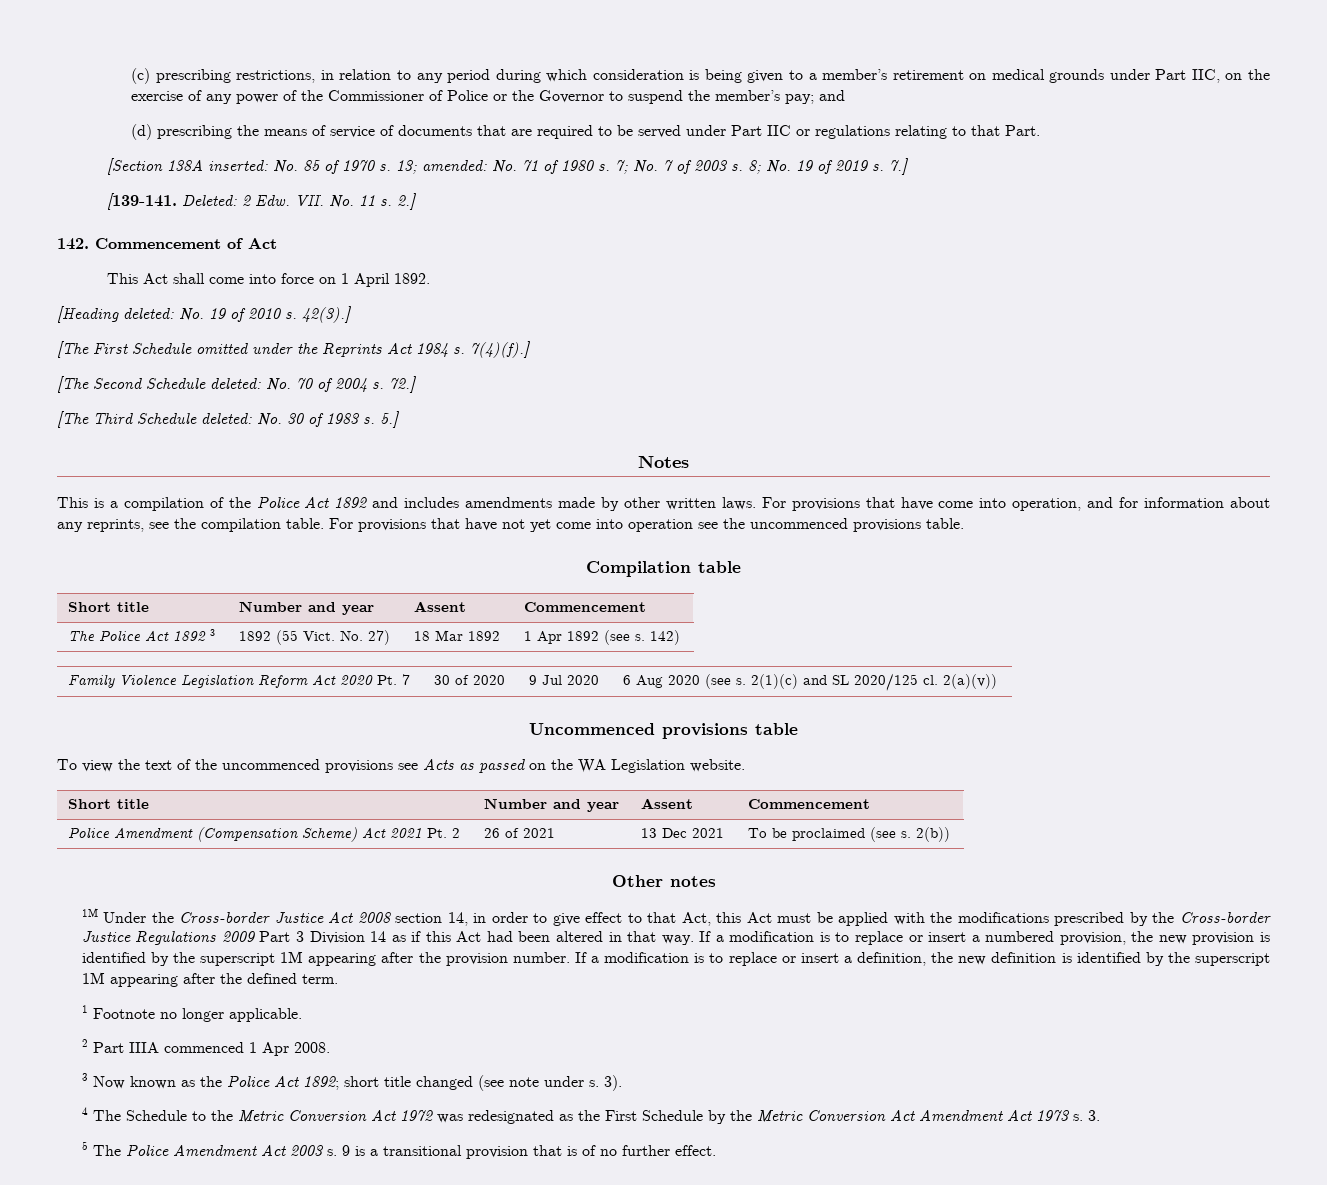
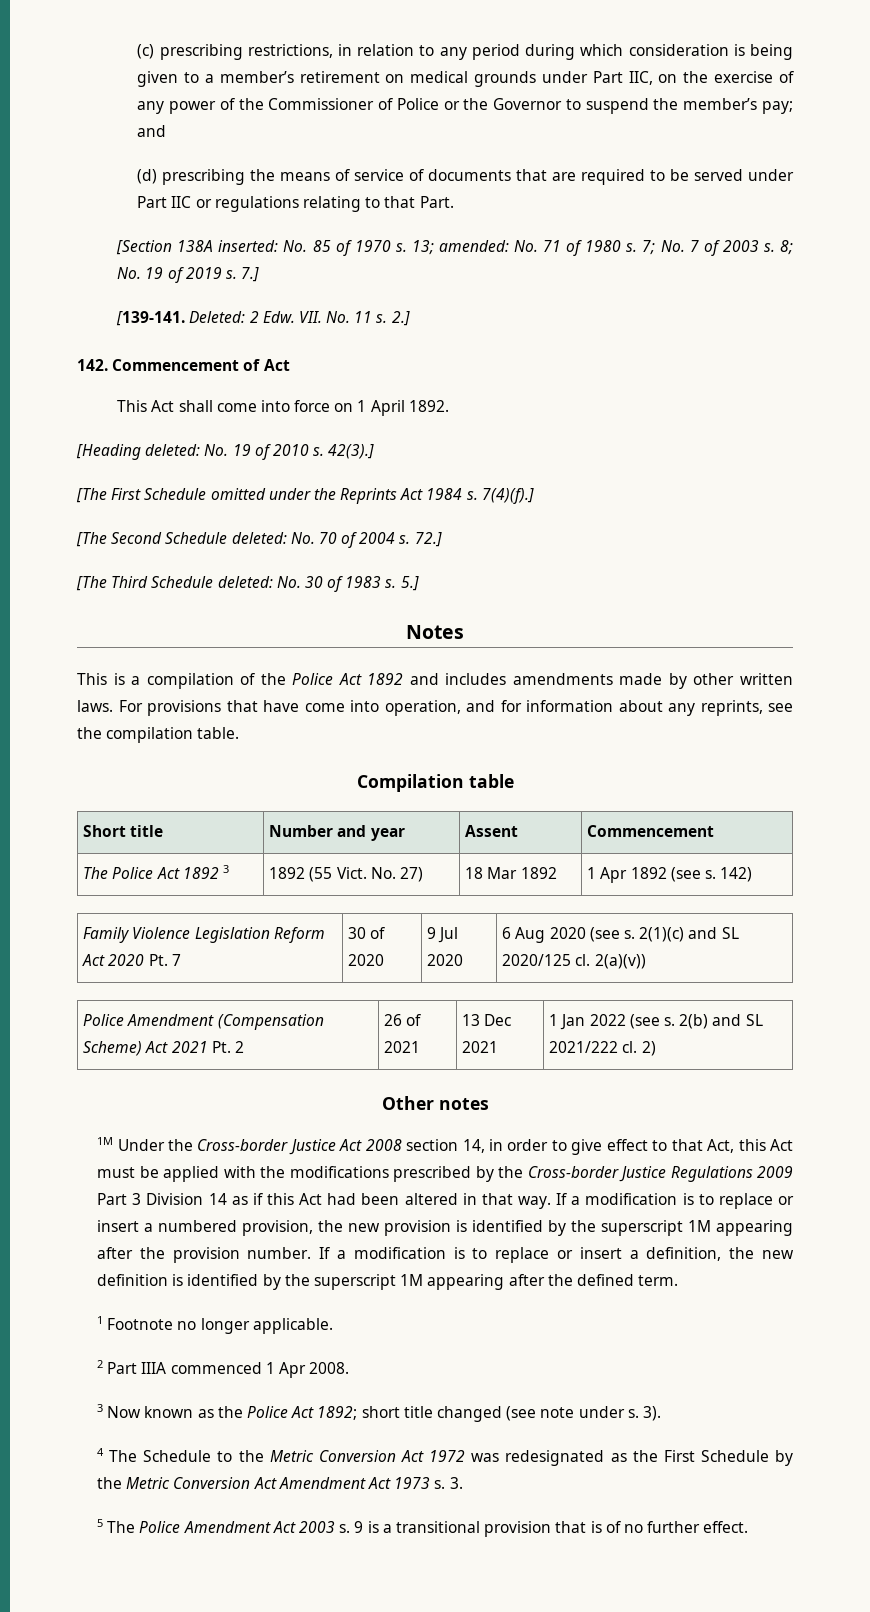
[329,518,964,532] For provisions that have not yet come into operation see the uncommenced provisions table. -> (240, 733) none
[529,723,798,739] [57,758,745,773] [68,799,150,809] [484,798,620,812] [641,798,694,809] [748,799,871,809] // Uncommenced provisions table // To view the text of the uncommenced provisions see Acts as passed on the WA Legislation website. // Short title | Number and year | Assent | Commencement -> (646, 961) none
[748,827,951,842] To be proclaimed (see s. 2(b)) -> [549,1014,763,1030] [549,1041,656,1056] 1 Jan 2022 (see s. 2(b) and SL 2021/222 cl. 2)

